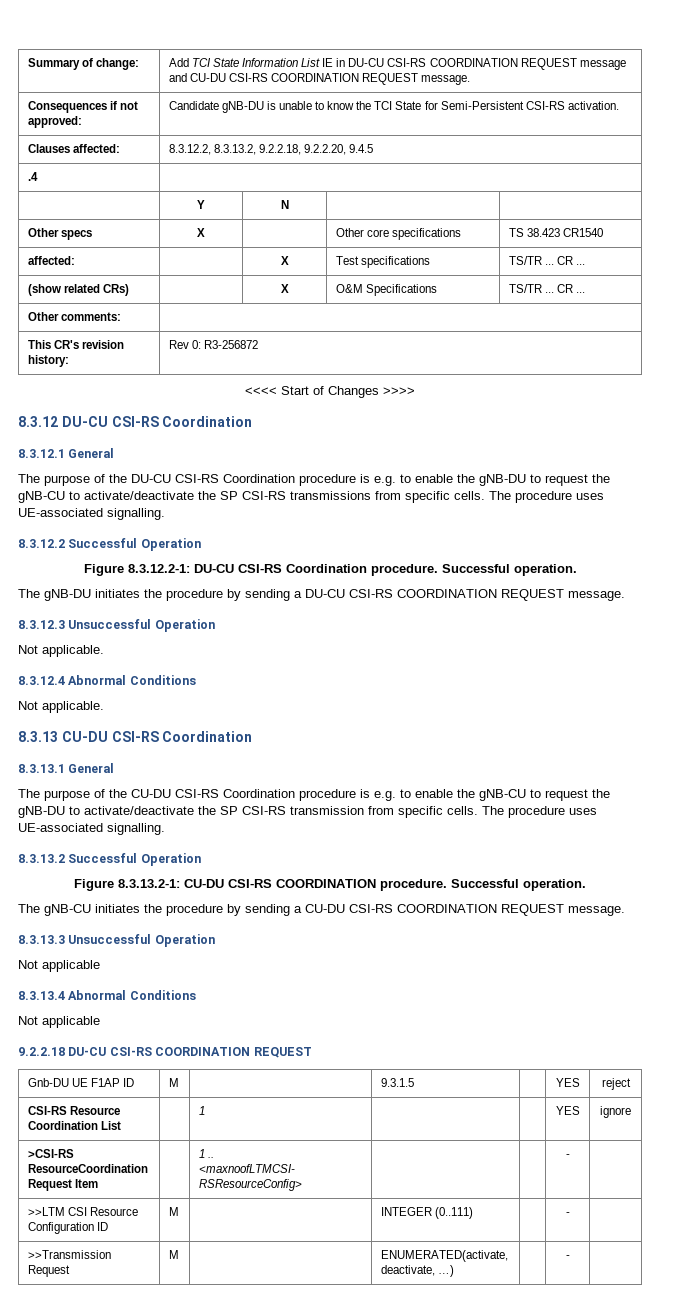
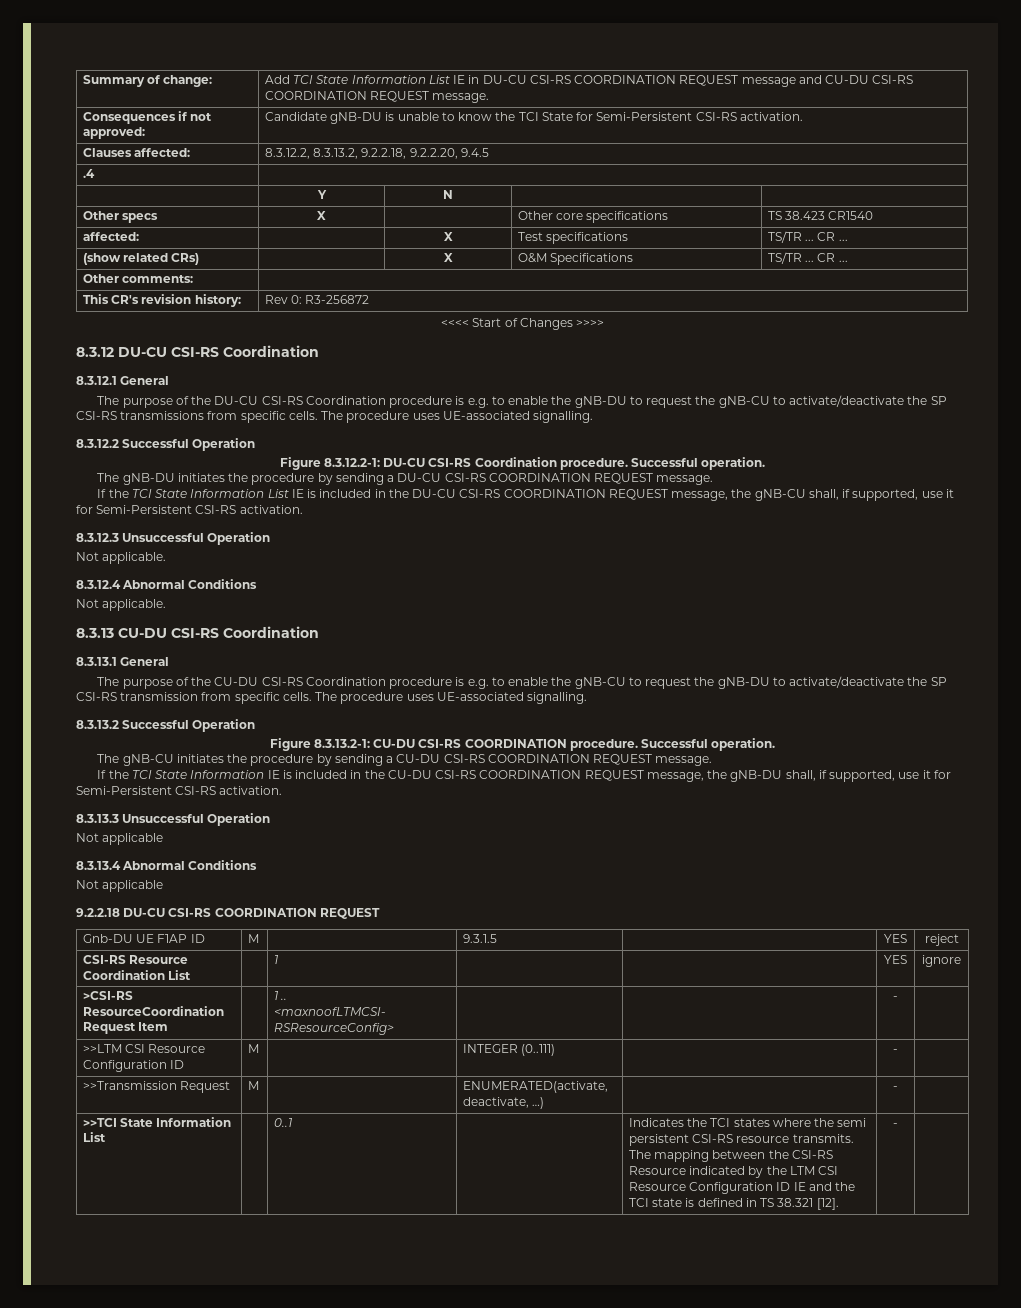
(625, 596) none -> [97,489,954,501] [76,505,303,514] // If the TCI State Information List IE is included in the DU-CU CSI-RS COORDINATION REQUEST message, the gNB-CU shall, if supported, use it for Semi-Persistent CSI-RS activation.
(625, 911) none -> [97,770,951,782] [76,786,283,795] // If the TCI State Information IE is included in the CU-DU CSI-RS COORDINATION REQUEST message, the gNB-DU shall, if supported, use it for Semi-Persistent CSI-RS activation.
(570, 1257) none -> [82,1117,232,1127] [82,1132,106,1142] [273,1118,292,1127] [628,1118,867,1127] [628,1134,854,1146] [628,1150,833,1162] [628,1166,839,1178] [628,1182,856,1194] [628,1198,839,1210] [893,1123,898,1127] // >>TCI State Information List | | 0..1 | | Indicates the TCI states where the semi persistent CSI-RS resource transmits. The mapping between the CSI-RS Resource indicated by the LTM CSI Resource Configuration ID IE and the TCI state is defined in TS 38.321 [12]. | - |

